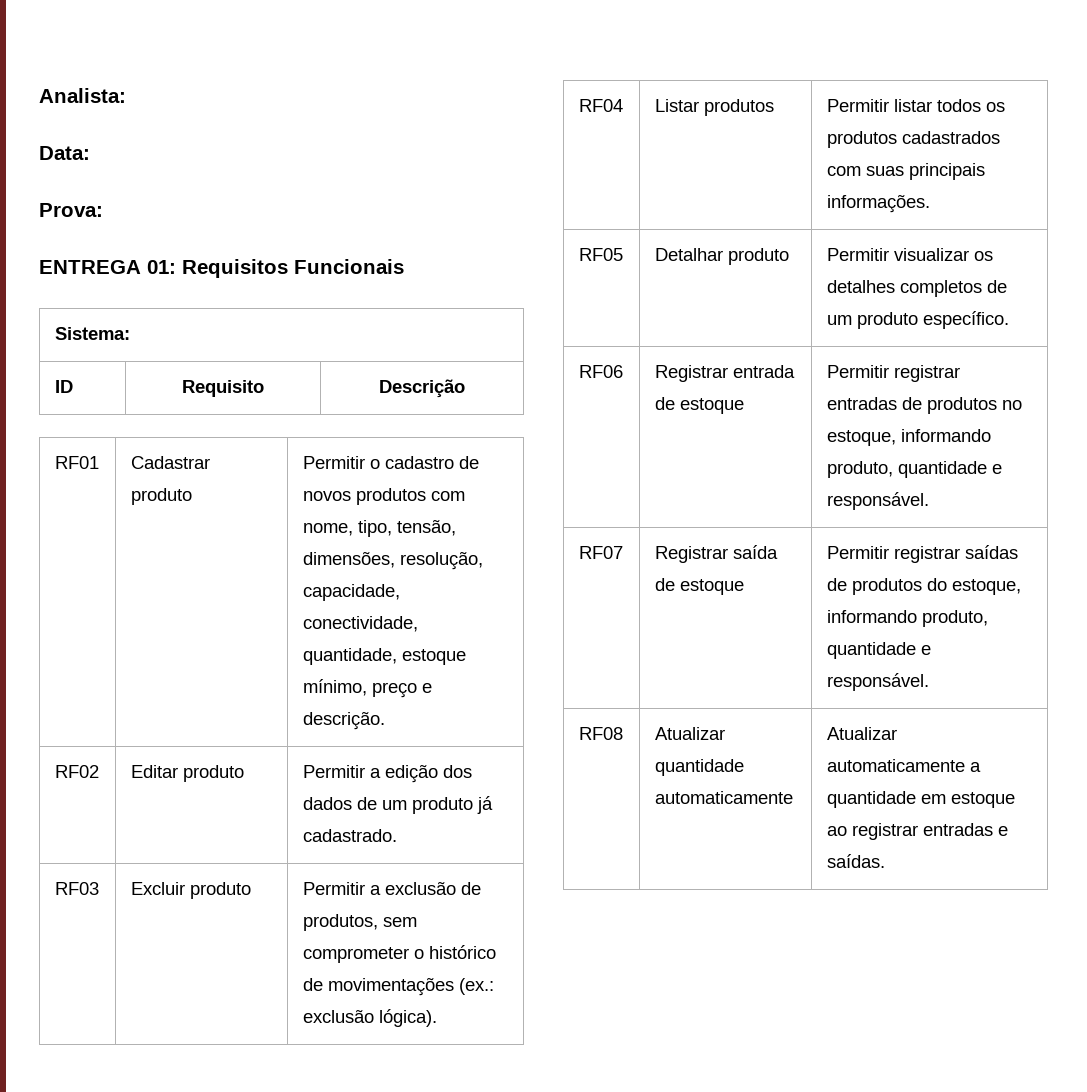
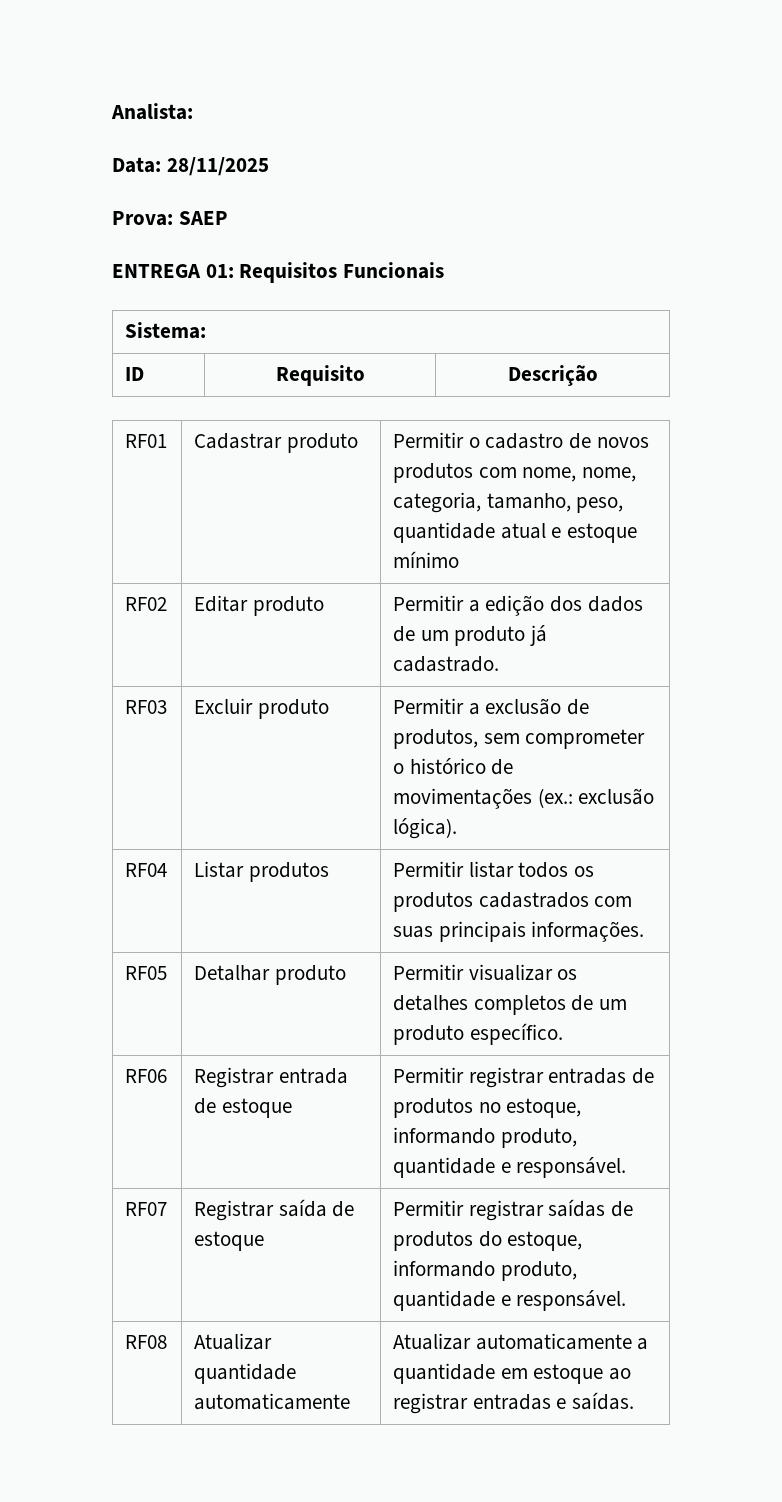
(90, 153) none -> [166,157,269,176] 28/11/2025
(103, 210) none -> [178,211,228,225] SAEP
[357,519,456,537] [302,551,483,570] [302,584,400,601] [302,616,418,632] [302,648,466,665] [302,679,432,698] [302,711,385,730] tipo, tensão, dimensões, resolução, capacidade, conectividade, quantidade, estoque mínimo, preço e descrição. -> [582,467,637,482] [393,492,624,513] [393,522,638,543] [393,551,460,568] nome, categoria, tamanho, peso, quantidade atual e estoque mínimo

